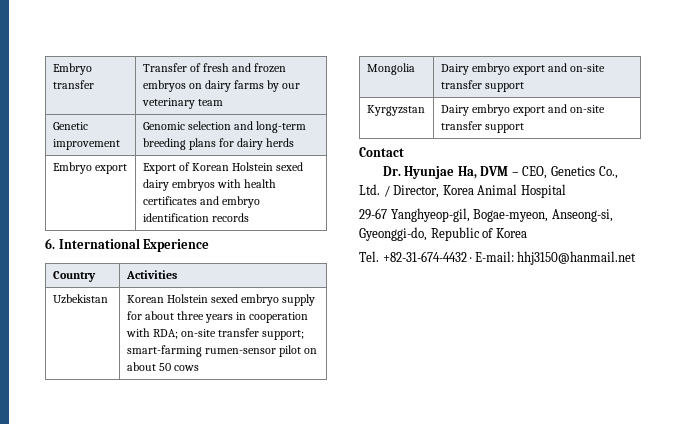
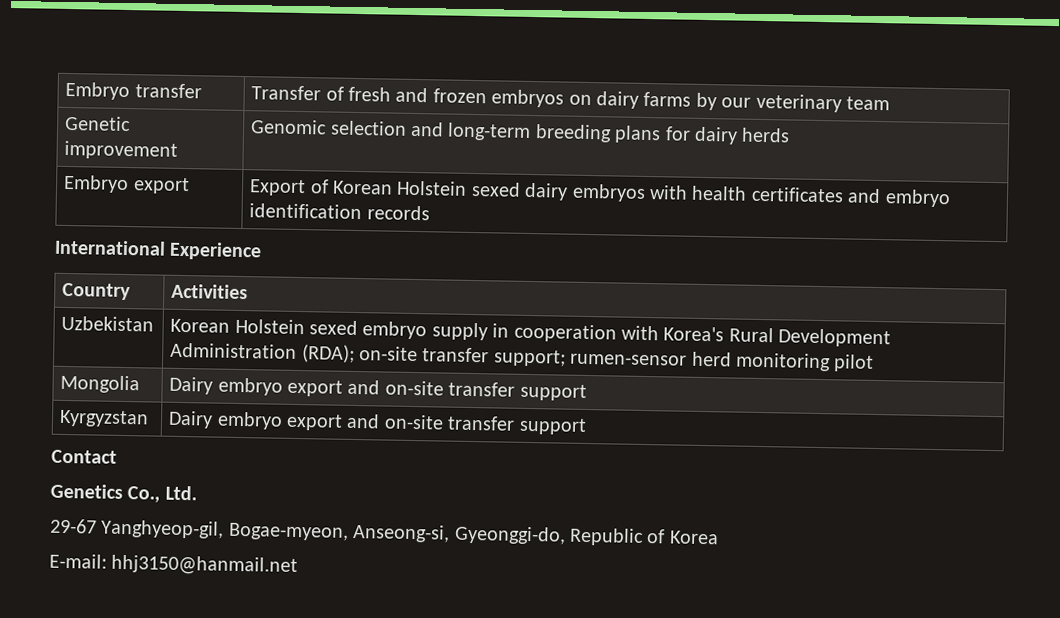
[45,238,55,249] 6. -> (430, 213) none
[126,311,309,323] [125,328,305,340] [126,345,318,357] [126,362,200,371] for about three years in cooperation with RDA; on-site transfer support; smart-farming rumen-sensor pilot on about 50 cows -> [492,323,892,348] [170,342,875,372] in cooperation with Korea's Rural Development Administration (RDA); on-site transfer support; rumen-sensor herd monitoring pilot
[382,166,618,179] [359,184,566,198] Dr. Hyunjae Ha, DVM – CEO, Genetics Co., Ltd. / Director, Korea Animal Hospital -> [50,483,197,503] Genetics Co., Ltd.
[359,251,473,262] Tel. +82-31-674-4432 · -> (719, 537) none

